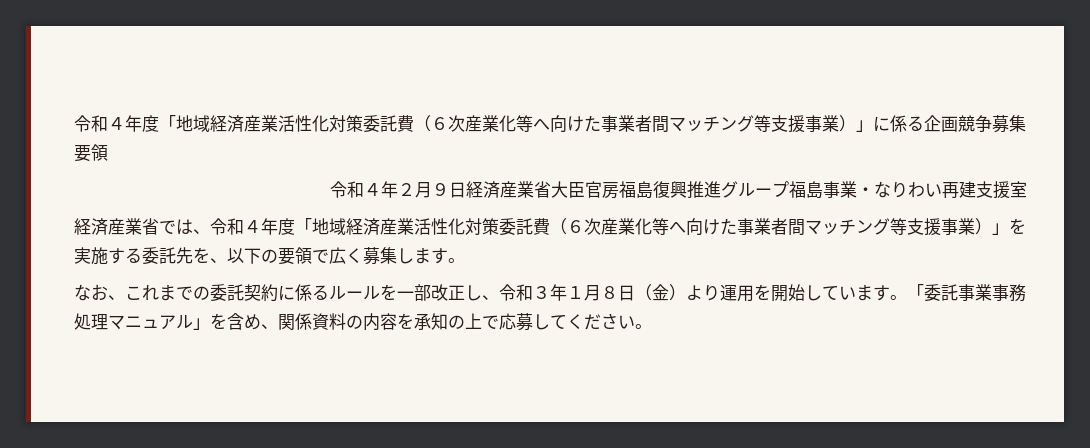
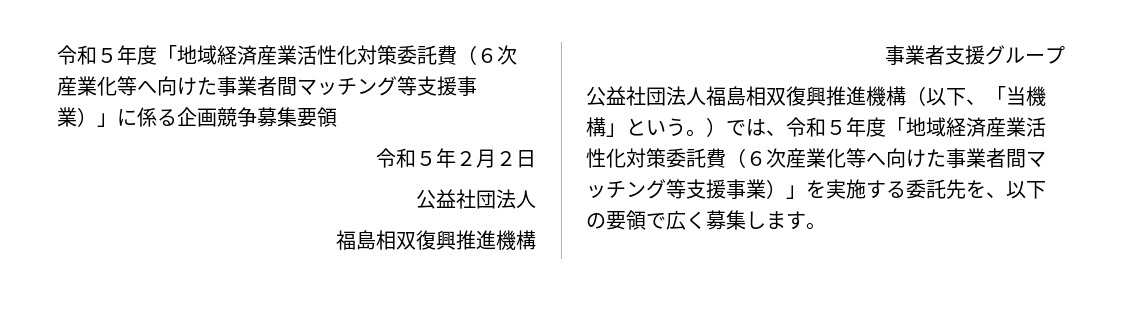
[74,115,125,132] 令和４ -> [57,45,117,65] 令和５
[364,181,1027,199] [74,218,159,235] ４年２月９日経済産業省大臣官房福島復興推進グループ福島事業・なりわい再建支援室 // 経済産業省 -> [416,148,536,168] [416,189,536,209] [336,230,536,250] [885,45,1065,65] [586,86,1046,106] [586,117,726,137] ５年２月２日 // 公益社団法人 // 福島相双復興推進機構 // 事業者支援グループ // 公益社団法人福島相双復興推進機構（以下、「当機構」という。）
[244,220,261,233] ４ -> [826,120,846,135] ５
[74,284,1026,302] [74,313,652,331] // なお、これまでの委託契約に係るルールを一部改正し、令和３年１月８日（金）より運用を開始しています。「委託事業事務処理マニュアル」を含め、関係資料の内容を承知の上で応募してください。 -> (826, 226) none

